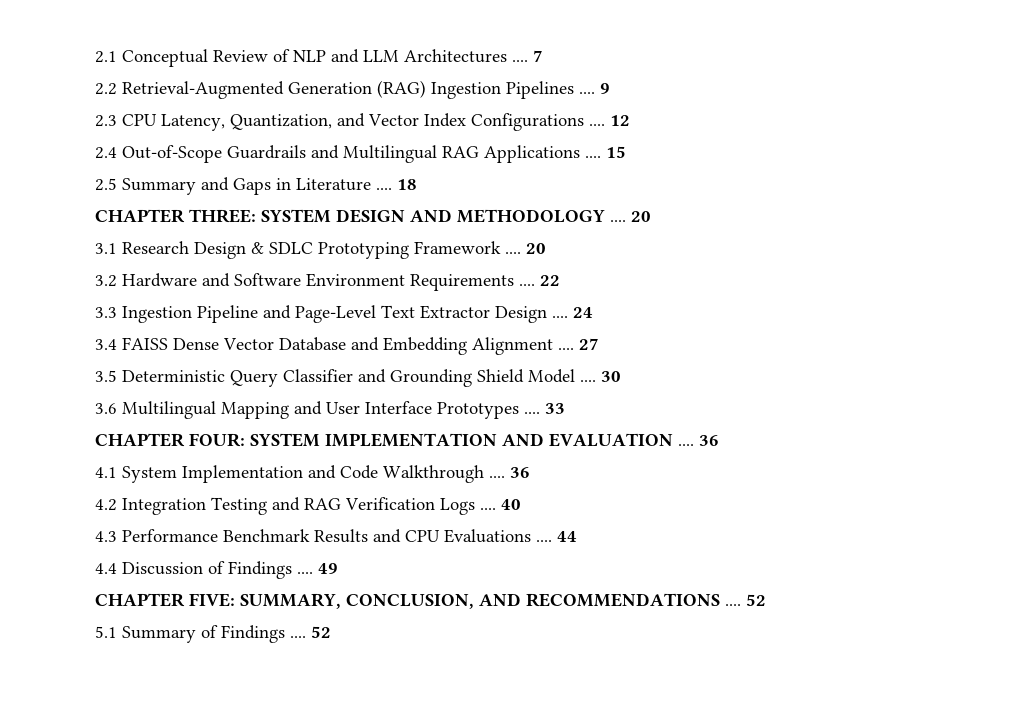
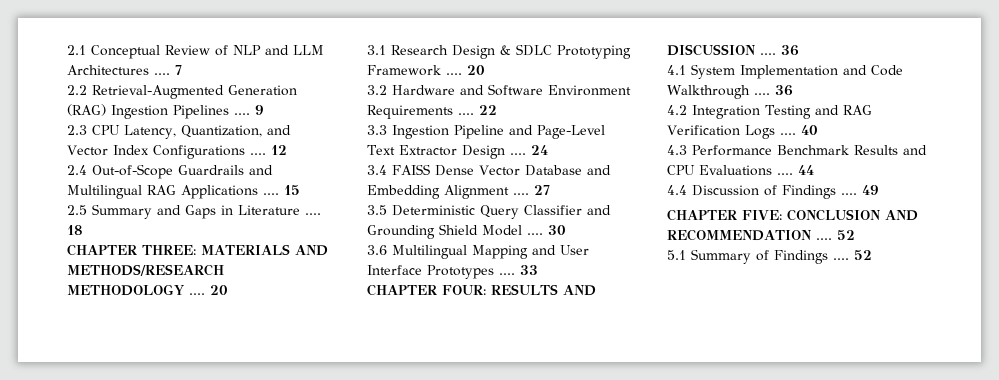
[261,209,452,223] SYSTEM DESIGN AND -> [201,244,328,256] [67,264,224,276] MATERIALS AND METHODS/RESEARCH
[250,433,673,447] SYSTEM IMPLEMENTATION AND EVALUATION -> [491,284,596,296] [667,44,756,56] RESULTS AND DISCUSSION
[240,593,720,609] SUMMARY, CONCLUSION, AND RECOMMENDATIONS -> [787,209,918,221] [667,229,812,241] CONCLUSION AND RECOMMENDATION

